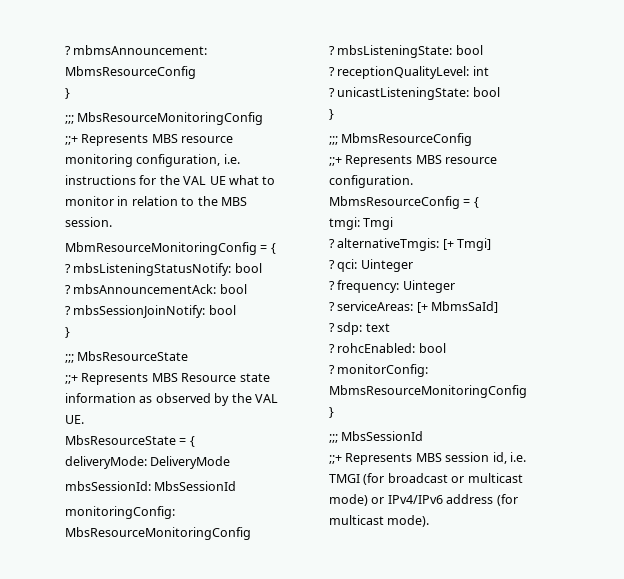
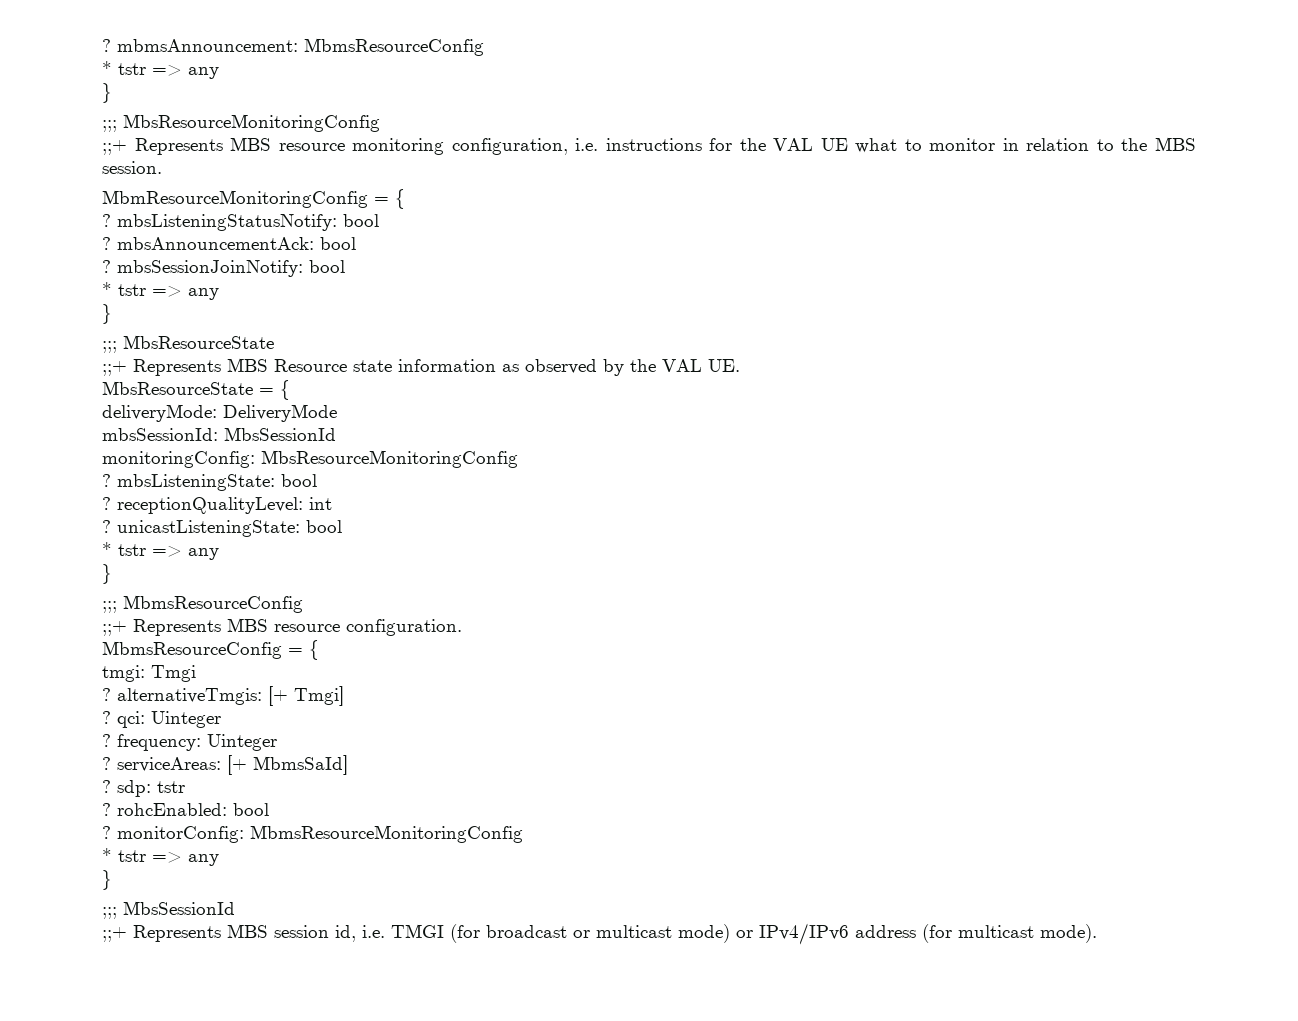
(196, 72) none -> [102,61,219,79] // * tstr => any
(236, 310) none -> [102,282,219,300] // * tstr => any
(500, 92) none -> [102,542,219,560] // * tstr => any
[365,323,390,332] text -> [157,781,185,793] tstr
(527, 391) none -> [102,848,219,866] // * tstr => any

